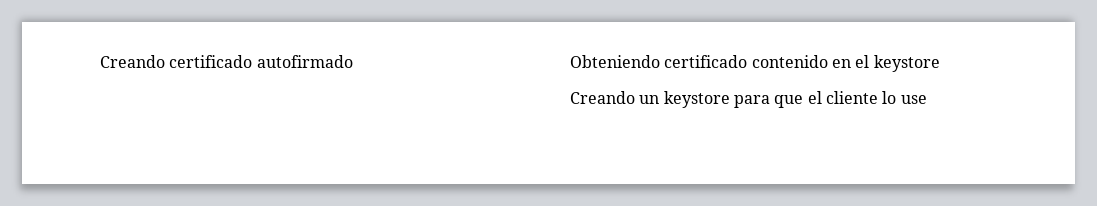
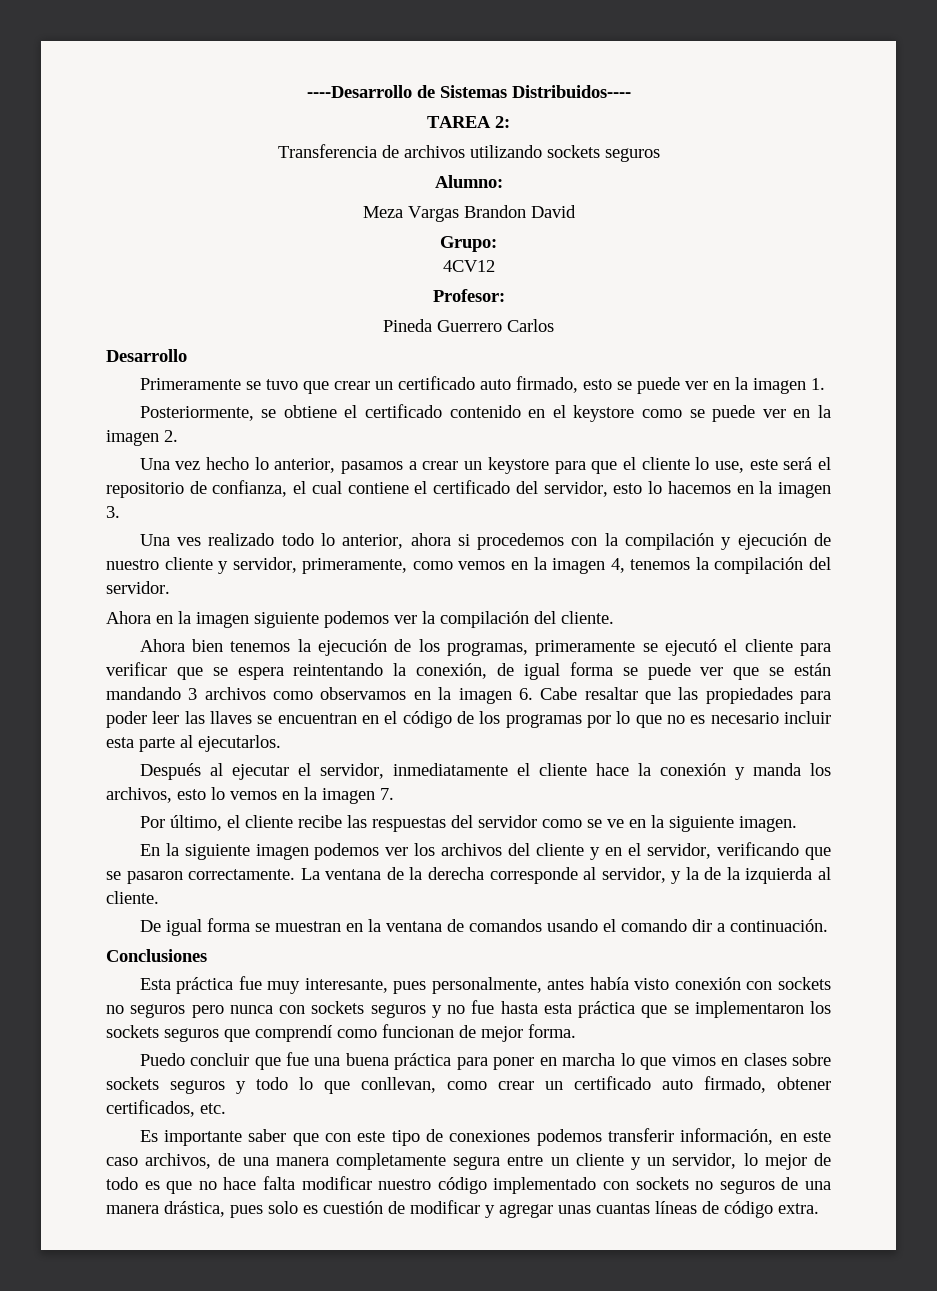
[100,55,353,68] [570,55,660,68] Creando certificado autofirmado // Obteniendo -> [306,85,631,98] [427,116,510,128] [277,144,660,162] [434,175,503,188] [362,205,576,222] [440,236,497,252] [442,260,495,272] [432,289,505,302] [383,319,554,332] [106,349,187,362] [139,376,825,394] [139,405,358,421] ----Desarrollo de Sistemas Distribuidos---- // TAREA 2: // Transferencia de archivos utilizando sockets seguros // Alumno: // Meza Vargas Brandon David // Grupo: // 4CV12 // Profesor: // Pineda Guerrero Carlos // Desarrollo // Primeramente se tuvo que crear un certificado auto firmado, esto se puede ver en la imagen 1. // Posteriormente, se obtiene el
[570,91,635,104] // Creando -> [642,405,831,422] [106,430,178,446] [139,457,459,474] como se puede ver en la imagen 2. // Una vez hecho lo anterior, pasamos a crear
[900,95,927,104] use -> [714,457,832,473] [106,480,832,498] [106,506,120,518] [139,533,831,550] [106,557,831,574] [106,581,170,594] [106,611,614,628] [139,639,832,656] [106,662,832,680] [106,687,831,704] [106,711,832,728] [106,735,281,752] [139,763,831,780] [106,787,394,804] [139,815,797,832] [139,842,831,860] [106,867,831,884] [106,891,159,904] [139,918,828,936] [106,949,207,962] [139,976,831,994] [106,1000,831,1018] [106,1024,576,1042] [139,1052,831,1070] [106,1076,831,1094] [106,1100,226,1117] [139,1128,832,1146] [106,1153,832,1170] [106,1176,832,1194] [106,1200,819,1218] use, este será el repositorio de confianza, el cual contiene el certificado del servidor, esto lo hacemos en la imagen 3. // Una ves realizado todo lo anterior, ahora si procedemos con la compilación y ejecución de nuestro cliente y servidor, primeramente, como vemos en la imagen 4, tenemos la compilación del servidor. // Ahora en la imagen siguiente podemos ver la compilación del cliente. // Ahora bien tenemos la ejecución de los programas, primeramente se ejecutó el cliente para verificar que se espera reintentando la conexión, de igual forma se puede ver que se están mandando 3 archivos como observamos en la imagen 6. Cabe resaltar que las propiedades para poder leer las llaves se encuentran en el código de los programas por lo que no es necesario incluir esta parte al ejecutarlos. // Después al ejecutar el servidor, inmediatamente el cliente hace la conexión y manda los archivos, esto lo vemos en la imagen 7. // Por último, el cliente recibe las respuestas del servidor como se ve en la siguiente imagen. // En la siguiente imagen podemos ver los archivos del cliente y en el servidor, verificando que se pasaron correctamente. La ventana de la derecha corresponde al servidor, y la de la izquierda al cliente. // De igual forma se muestran en la ventana de comandos usando el comando dir a continuación. // Conclusiones // Esta práctica fue muy interesante, pues personalmente, antes había visto conexión con sockets no seguros pero nunca con sockets seguros y no fue hasta esta práctica que se implementaron los sockets seguros que comprendí como funcionan de mejor forma. // Puedo concluir que fue una buena práctica para poner en marcha lo que vimos en clases sobre sockets seguros y todo lo que conllevan, como crear un certificado auto firmado, obtener certificados, etc. // Es importante saber que con este tipo de conexiones podemos transferir información, en este caso archivos, de una manera completamente segura entre un cliente y un servidor, lo mejor de todo es que no hace falta modificar nuestro código implementado con sockets no seguros de una manera drástica, pues solo es cuestión de modificar y agregar unas cuantas líneas de código extra.

